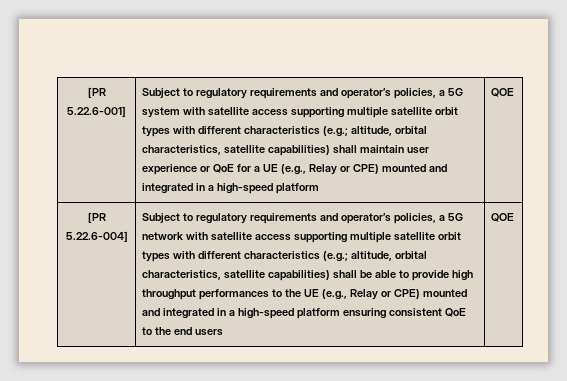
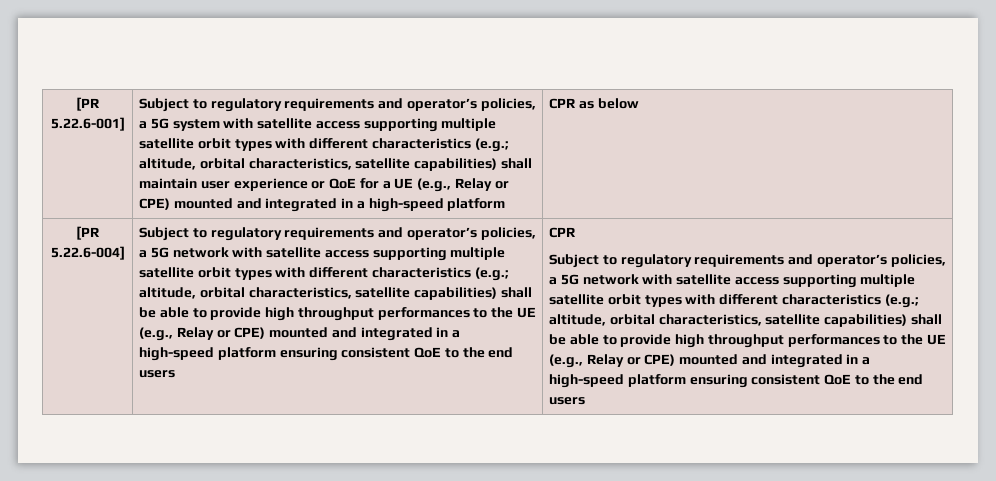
[491,88,515,97] QOE -> [548,98,639,109] CPR as below
[491,213,515,222] QOE -> [548,227,576,238] [548,254,946,268] [548,274,916,288] [548,294,919,308] [548,314,942,327] [548,334,946,348] [548,354,871,368] [548,374,924,388] [548,397,585,405] CPR // Subject to regulatory requirements and operator’s policies, a 5G network with satellite access supporting multiple satellite orbit types with different characteristics (e.g.; altitude, orbital characteristics, satellite capabilities) shall be able to provide high throughput performances to the UE (e.g., Relay or CPE) mounted and integrated in a high-speed platform ensuring consistent QoE to the end users

